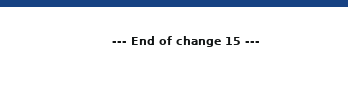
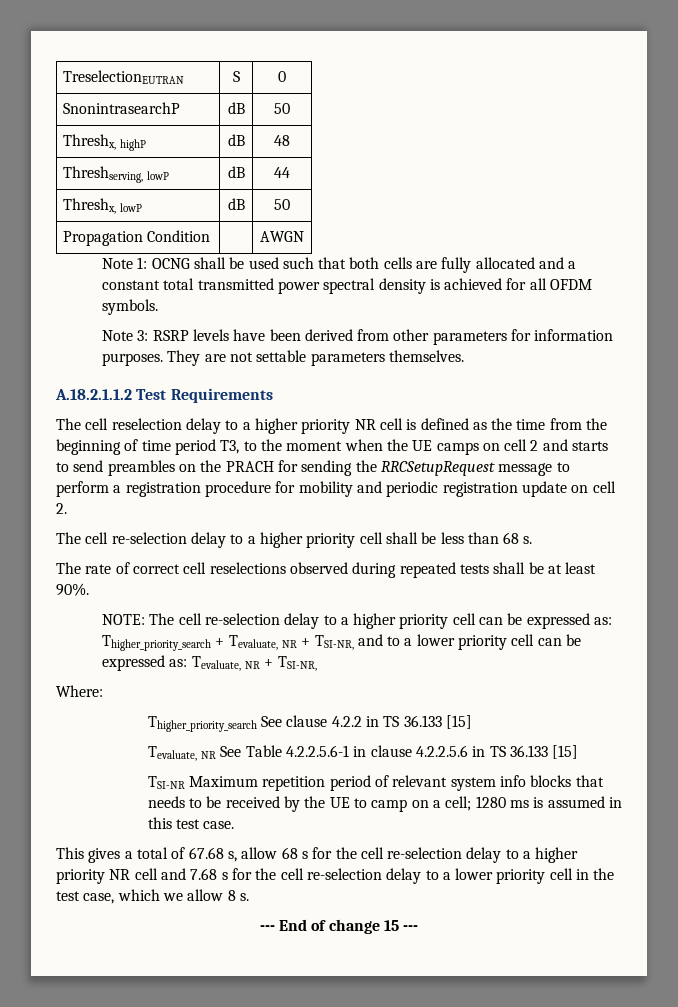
(111, 43) none -> [63,70,185,84] [232,71,240,82] [278,71,286,82] [63,102,181,114] [227,102,245,114] [274,103,290,114] [63,134,147,151] [227,134,245,146] [274,135,290,146] [63,166,170,183] [227,166,245,178] [274,167,290,178] [63,198,143,214] [227,198,245,210] [274,199,290,210] [63,230,211,246] [260,231,304,242] [101,257,577,273] [101,278,593,294] [101,299,158,315] [101,329,614,345] [101,350,464,366] [55,388,273,403] [56,418,608,434] [56,439,609,455] [56,460,570,476] [56,481,616,497] [56,503,67,514] [56,532,533,548] [56,562,597,578] [56,583,89,596] [101,613,613,629] [101,634,582,651] [101,655,317,671] [56,685,103,697] [147,715,473,732] [147,745,579,761] [147,775,604,791] [147,796,622,812] [147,817,235,829] [56,847,579,863] [56,868,615,884] [56,889,249,904] TreselectionEUTRAN | S | 0 // SnonintrasearchP | dB | 50 // Threshx, highP | dB | 48 // Threshserving, lowP | dB | 44 // Threshx, lowP | dB | 50 // Propagation Condition | | AWGN // Note 1: OCNG shall be used such that both cells are fully allocated and a constant total transmitted power spectral density is achieved for all OFDM symbols. // Note 3: RSRP levels have been derived from other parameters for information purposes. They are not settable parameters themselves. // A.18.2.1.1.2 Test Requirements // The cell reselection delay to a higher priority NR cell is defined as the time from the beginning of time period T3, to the moment when the UE camps on cell 2 and starts to send preambles on the PRACH for sending the RRCSetupRequest message to perform a registration procedure for mobility and periodic registration update on cell 2. // The cell re-selection delay to a higher priority cell shall be less than 68 s. // The rate of correct cell reselections observed during repeated tests shall be at least 90%. // NOTE: The cell re-selection delay to a higher priority cell can be expressed as: Thigher_priority_search + Tevaluate, NR + TSI-NR, and to a lower priority cell can be expressed as: Tevaluate, NR + TSI-NR, // Where: // Thigher_priority_search See clause 4.2.2 in TS 36.133 [15] // Tevaluate, NR See Table 4.2.2.5.6-1 in clause 4.2.2.5.6 in TS 36.133 [15] // TSI-NR Maximum repetition period of relevant system info blocks that needs to be received by the UE to camp on a cell; 1280 ms is assumed in this test case. // This gives a total of 67.68 s, allow 68 s for the cell re-selection delay to a higher priority NR cell and 7.68 s for the cell re-selection delay to a lower priority cell in the test case, which we allow 8 s. //

